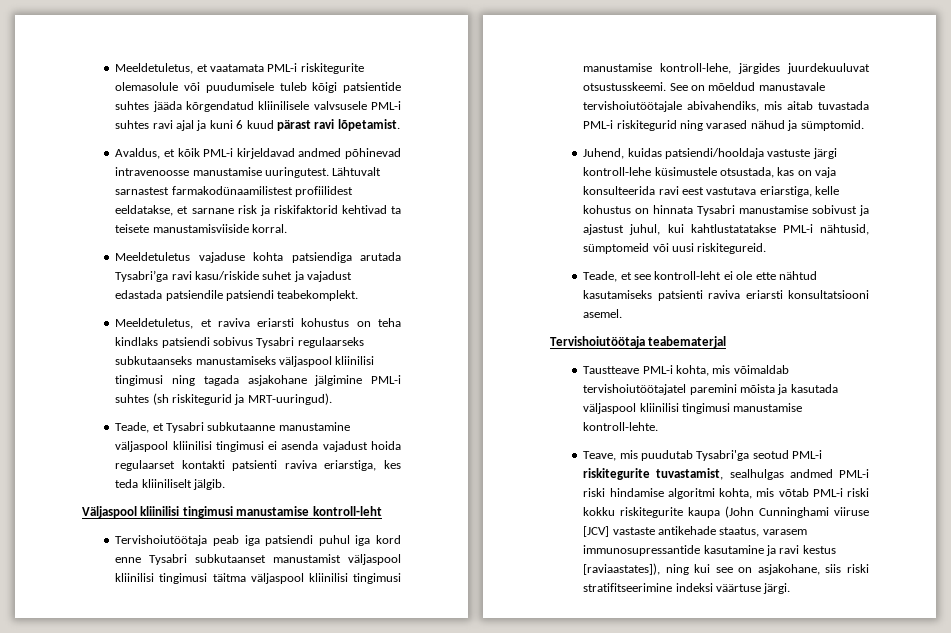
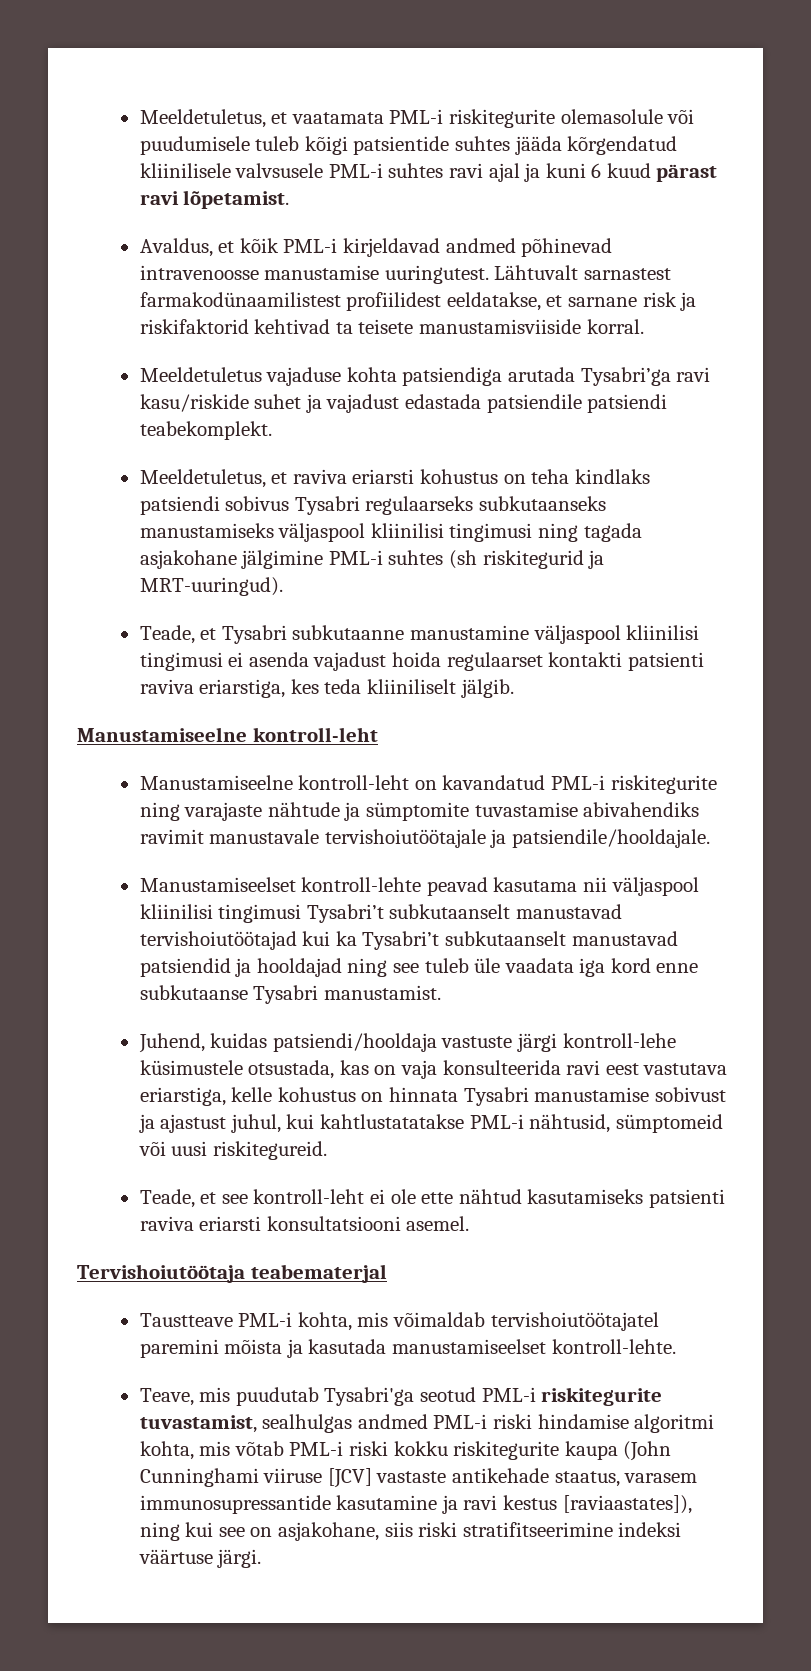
[82,506,382,518] [115,535,401,546] [115,554,401,565] [115,573,401,584] [583,63,870,74] [583,82,825,91] [583,101,869,112] [583,120,864,131] Väljaspool kliinilisi tingimusi manustamise kontroll-leht // Tervishoiutöötaja peab iga patsiendi puhul iga kord enne Tysabri subkutaanset manustamist väljaspool kliinilisi tingimusi täitma väljaspool kliinilisi tingimusi manustamise kontroll-lehe, järgides juurdekuuluvat otsustusskeemi. See on mõeldud manustavale tervishoiutöötajale abivahendiks, mis aitab tuvastada PML-i riskitegurid ning varased nähud ja sümptomid. -> [77,727,378,742] [139,775,717,794] [139,802,700,821] [139,829,710,848] [139,877,699,896] [139,904,622,923] [139,931,678,950] [139,958,699,977] [139,985,441,1004] Manustamiseelne kontroll-leht // Manustamiseelne kontroll-leht on kavandatud PML-i riskitegurite ning varajaste nähtude ja sümptomite tuvastamise abivahendiks ravimit manustavale tervishoiutöötajale ja patsiendile/hooldajale. // Manustamiseelset kontroll-lehte peavad kasutama nii väljaspool kliinilisi tingimusi Tysabri’t subkutaanselt manustavad tervishoiutöötajad kui ka Tysabri’t subkutaanselt manustavad patsiendid ja hooldajad ning see tuleb üle vaadata iga kord enne subkutaanse Tysabri manustamist.
[583,403,803,414] väljaspool kliinilisi tingimusi manustamise -> [391,1339,546,1354] manustamiseelset

